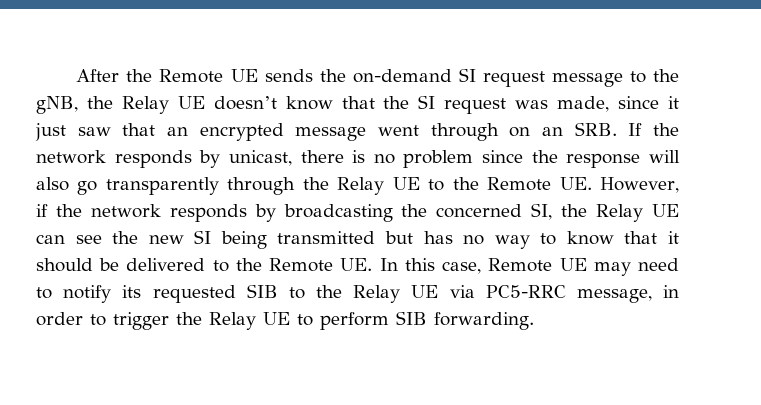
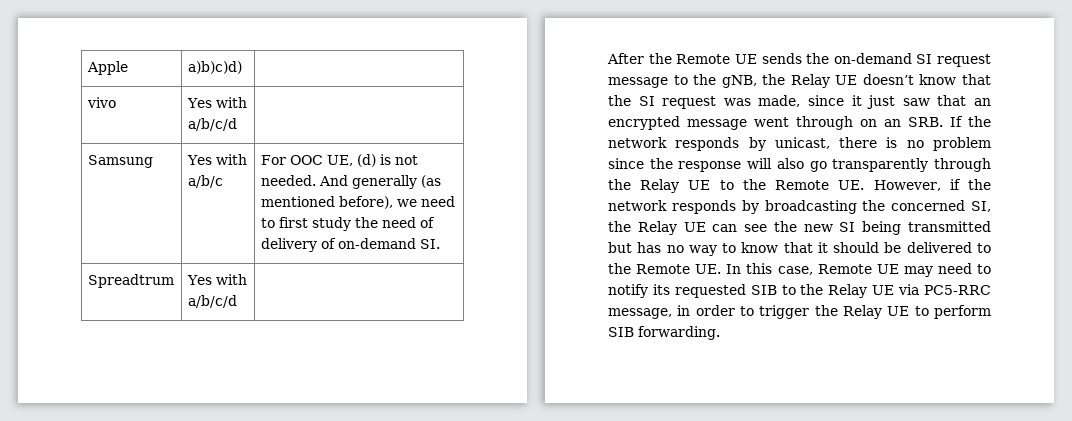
(76, 75) none -> [86,61,128,75] [187,61,242,74] [86,97,116,108] [186,97,247,108] [187,118,237,131] [87,155,153,168] [186,154,247,165] [187,175,223,188] [260,154,418,167] [260,175,441,189] [260,196,455,209] [260,217,435,231] [260,238,440,252] [87,274,174,288] [186,274,247,285] [187,295,237,308] Apple | a)b)c)d) | // vivo | Yes with a/b/c/d | // Samsung | Yes with a/b/c | For OOC UE, (d) is not needed. And generally (as mentioned before), we need to first study the need of delivery of on-demand SI. // Spreadtrum | Yes with a/b/c/d | //

